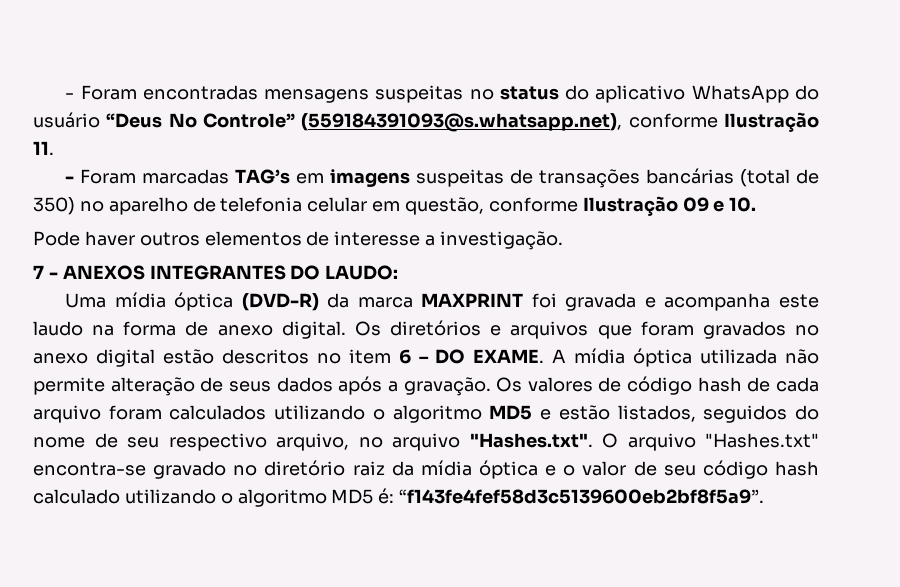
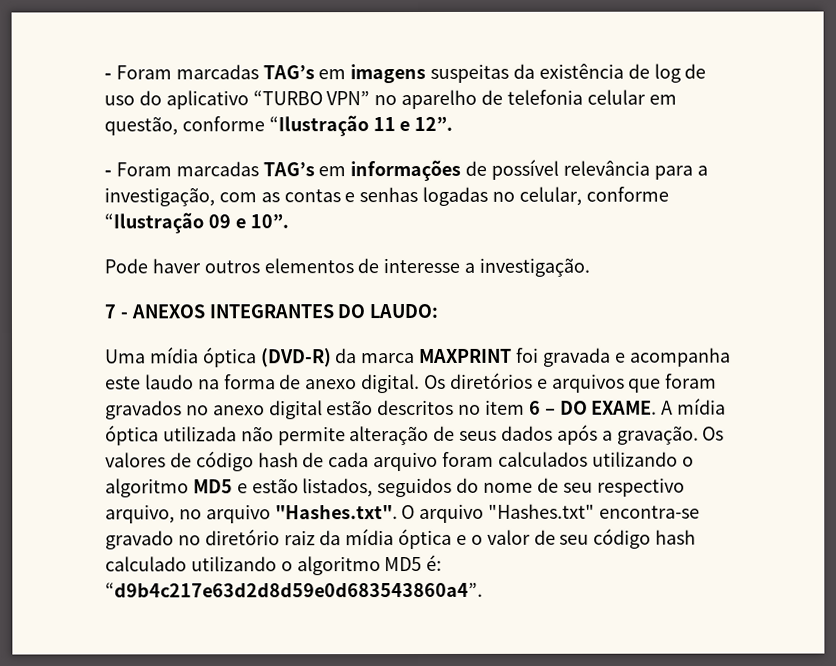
[65,85,819,103] [33,112,819,132] [33,141,54,155] [65,169,137,184] - Foram encontradas mensagens suspeitas no status do aplicativo WhatsApp do usuário “Deus No Controle” (559184391093@s.whatsapp.net), conforme Ilustração 11. // - Foram -> [104,65,172,80] - Foram
[510,168,820,188] [33,197,75,215] de transações bancárias (total de 350) -> [513,63,707,83] [104,90,371,110] da existência de log de uso do aplicativo “TURBO VPN”
[582,196,678,216] Ilustração -> [268,115,454,137] [104,159,708,182] [104,186,669,207] [104,212,204,234] “Ilustração 11 e 12”. // - Foram marcadas TAG’s em informações de possível relevância para a investigação, com as contas e senhas logadas no celular, conforme “Ilustração
[729,197,757,212] 10. -> [249,214,289,229] 10”.
[399,489,765,504] “f143fe4fef58d3c5139600eb2bf8f5a9”. -> [105,581,483,598] “d9b4c217e63d2d8d59e0d683543860a4”.

